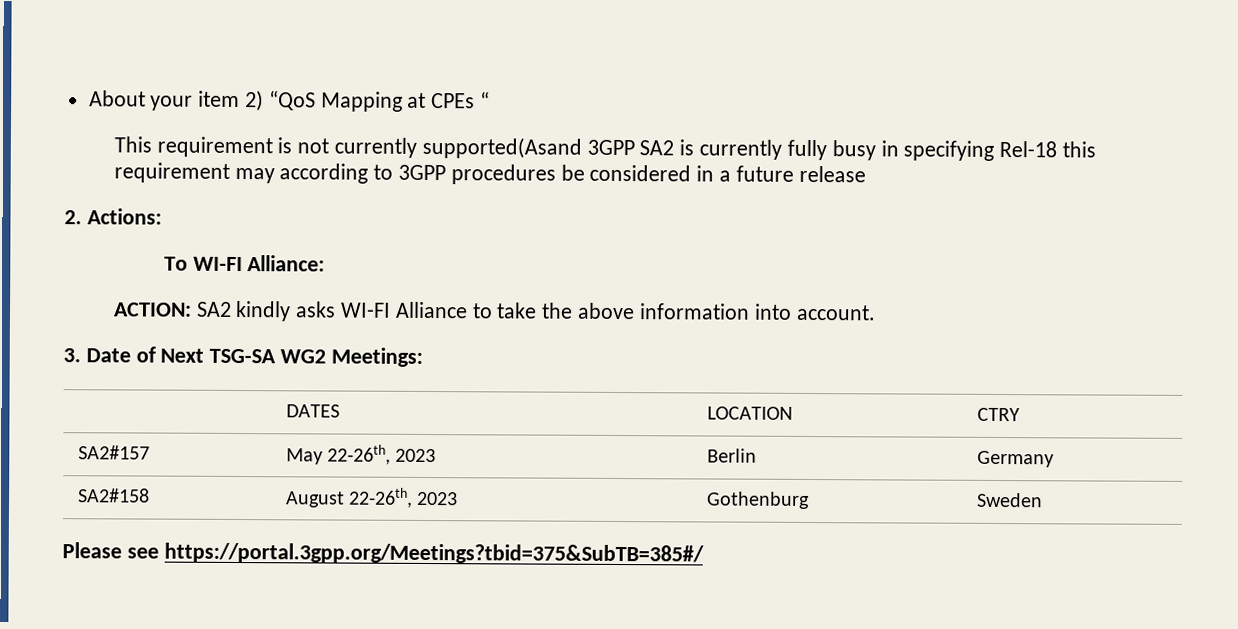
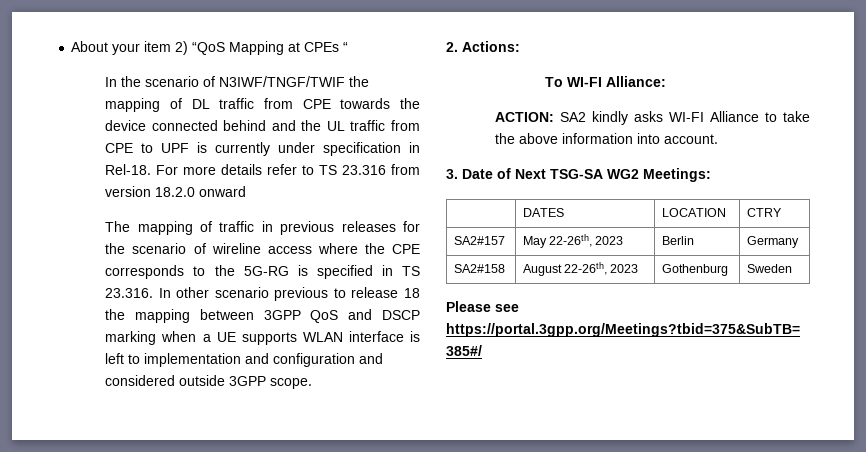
[113,136,1096,161] [113,162,866,185] This requirement is not currently supported(Asand 3GPP SA2 is currently fully busy in specifying Rel-18 this requirement may according to 3GPP procedures be considered in a future release -> [105,76,370,87] [105,98,420,112] [105,120,421,131] [105,142,420,156] [105,164,420,175] [105,186,247,197] [105,221,420,235] [105,243,420,254] [105,265,420,279] [105,287,421,301] [105,309,420,323] [105,331,420,345] [105,353,384,367] [105,375,313,389] In the scenario of N3IWF/TNGF/TWIF the mapping of DL traffic from CPE towards the device connected behind and the UL traffic from CPE to UPF is currently under specification in Rel-18. For more details refer to TS 23.316 from version 18.2.0 onward // The mapping of traffic in previous releases for the scenario of wireline access where the CPE corresponds to the 5G-RG is specified in TS 23.316. In other scenario previous to release 18 the mapping between 3GPP QoS and DSCP marking when a UE supports WLAN interface is left to implementation and configuration and considered outside 3GPP scope.

